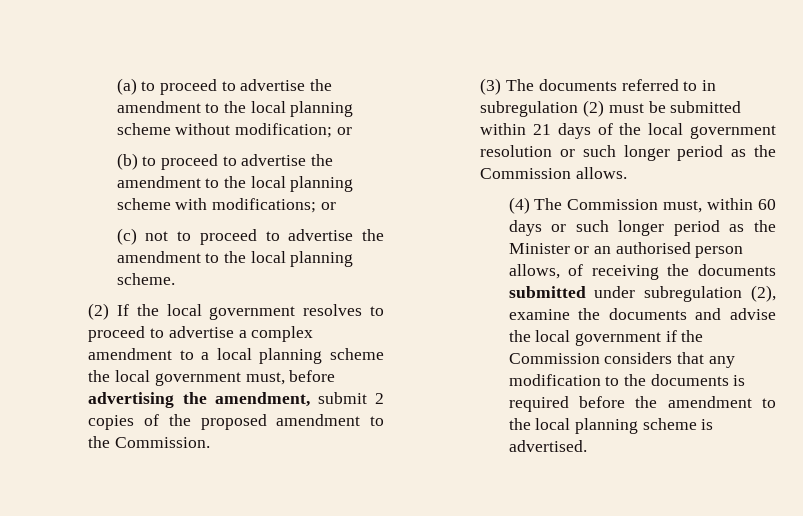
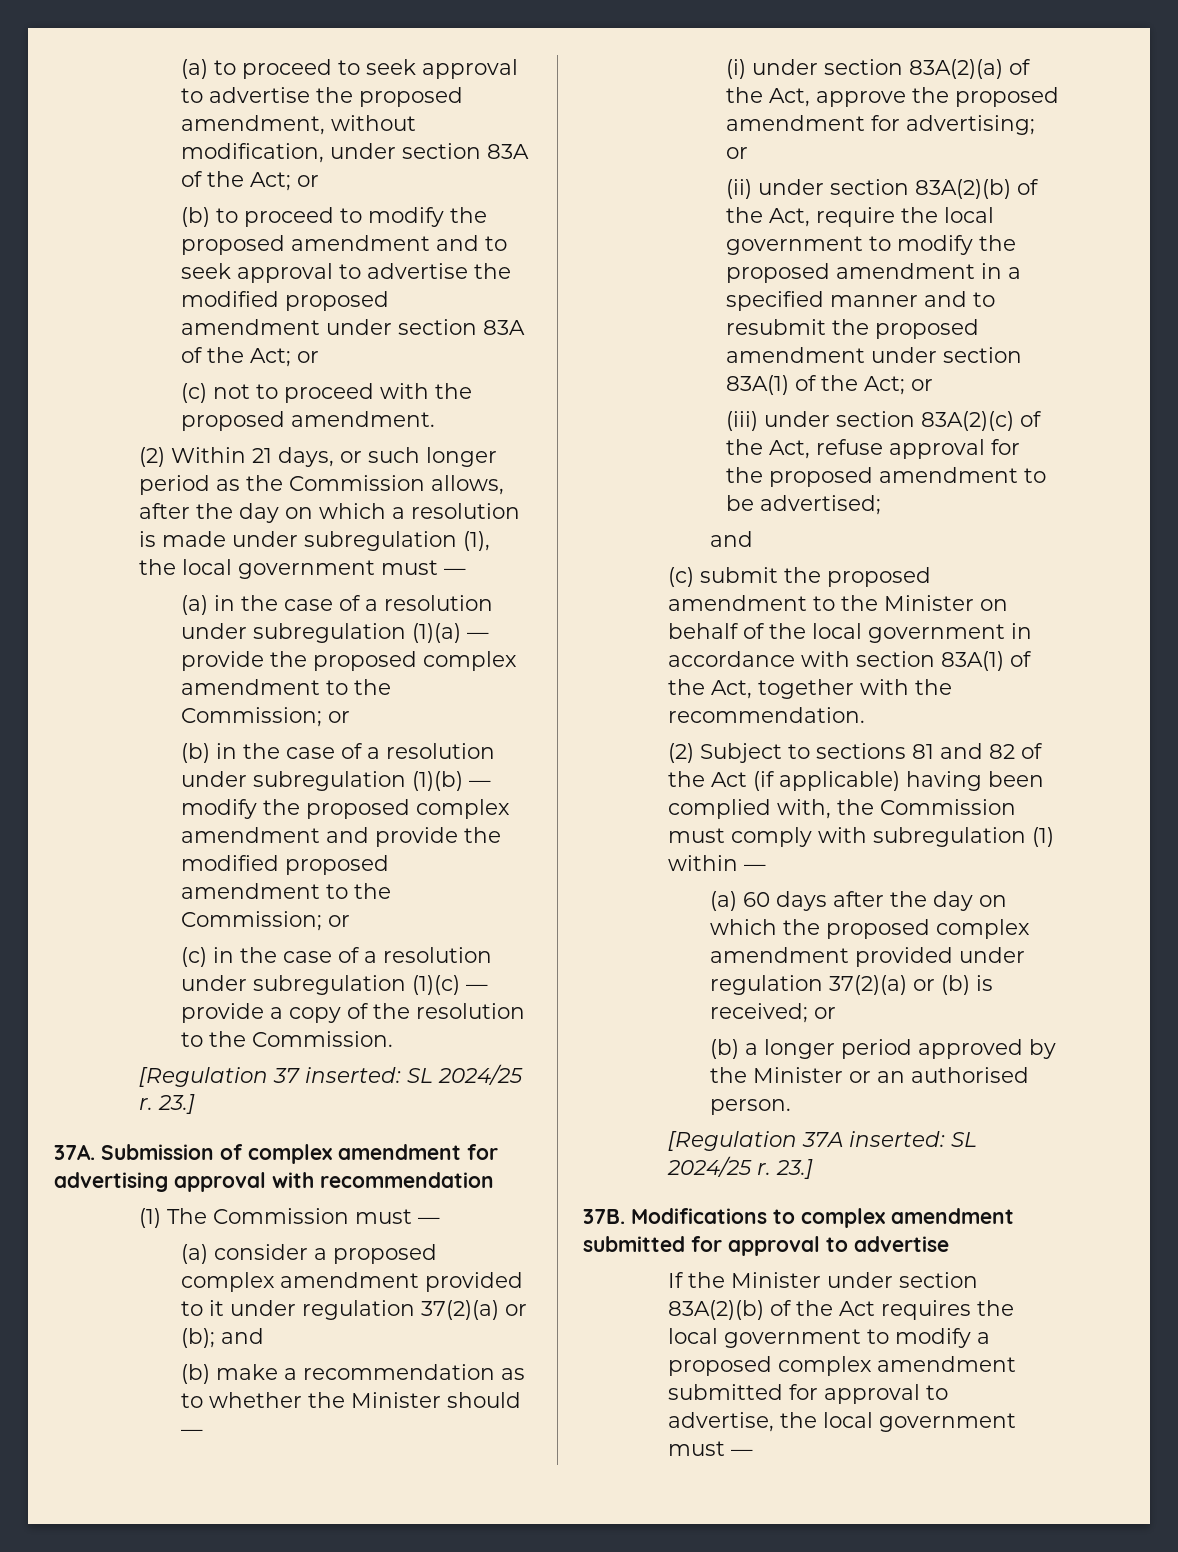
[240,79,333,91] [116,101,354,117] [116,123,332,138] advertise the amendment to the local planning scheme without modification; -> [365,59,518,79] [180,87,463,107] [180,115,416,135] [180,143,529,163] [180,171,291,191] seek approval to advertise the proposed amendment, without modification, under section 83A of the Act;
[241,154,334,166] [116,176,354,192] [116,198,316,213] advertise the amendment to the local planning scheme with modifications; -> [367,207,487,227] [180,235,507,255] [180,263,511,283] [180,291,389,311] [180,319,525,335] [180,347,291,367] modify the proposed amendment and to seek approval to advertise the modified proposed amendment under section 83A of the Act;
[265,229,385,241] [116,251,354,267] [116,273,175,285] [88,303,384,320] [88,326,314,342] [88,348,384,364] [88,370,336,386] [88,392,385,408] [88,414,384,430] [88,436,211,448] [480,78,716,95] [480,100,742,117] [480,123,776,139] [480,145,553,157] to advertise the amendment to the local planning scheme. // (2) If the local government resolves to proceed to advertise a complex amendment to a local planning scheme the local government must, before advertising the amendment, submit 2 copies of the proposed amendment to the Commission. // (3) The documents referred to in subregulation (2) must be submitted within 21 days of the local government resolution -> [379,383,472,399] [180,411,435,431] [138,447,334,467] with the proposed amendment. // (2) Within 21 days,
[576,167,628,179] [508,197,776,214] [508,220,745,236] allows. // (4) The Commission must, within 60 days or such longer period as -> [430,475,504,495] [138,503,520,523] [138,531,490,551] [138,559,466,579] [180,595,493,615] [180,623,489,643] [180,651,517,671] [180,679,391,695] [180,707,350,727] [180,743,495,763] [180,771,491,791] [180,799,510,819] [180,827,501,847] [180,855,389,875] [180,883,391,899] [180,911,350,931] [180,947,492,967] [180,975,488,995] [180,1003,525,1023] [180,1031,393,1047] [138,1064,523,1087] [138,1094,195,1114] [54,1144,498,1164] [54,1172,494,1192] [138,1208,440,1228] [180,1244,437,1264] [180,1272,523,1292] [180,1300,527,1320] [180,1328,264,1348] [180,1364,525,1384] [180,1392,521,1408] [180,1429,203,1436] [725,59,1031,79] [725,87,1059,107] [725,115,1035,135] [725,147,748,159] [725,179,1039,199] [725,207,994,227] [725,235,1016,255] [725,263,1021,283] [725,291,995,311] [725,319,979,339] [725,347,1022,363] [725,375,933,395] [725,411,1042,431] [725,439,1020,459] [725,467,1046,487] [725,495,881,515] [709,531,753,547] [667,567,931,587] [667,595,1008,611] [667,623,1032,643] [667,651,1032,671] [667,679,952,699] [667,707,865,723] [667,743,1043,763] [667,771,1044,791] [667,799,1016,819] [667,827,1054,847] [667,855,766,871] [709,891,1007,911] [709,919,1030,939] [709,947,1025,967] [709,975,993,995] [709,1003,836,1023] [709,1039,1056,1059] allows, after the day on which a resolution is made under subregulation (1), the local government must — // (a) in the case of a resolution under subregulation (1)(a) — provide the proposed complex amendment to the Commission; or // (b) in the case of a resolution under subregulation (1)(b) — modify the proposed complex amendment and provide the modified proposed amendment to the Commission; or // (c) in the case of a resolution under subregulation (1)(c) — provide a copy of the resolution to the Commission. // [Regulation 37 inserted: SL 2024/25 r. 23.] // 37A. Submission of complex amendment for advertising approval with recommendation // (1) The Commission must — // (a) consider a proposed complex amendment provided to it under regulation 37(2)(a) or (b); and // (b) make a recommendation as to whether the Minister should — // (i) under section 83A(2)(a) of the Act, approve the proposed amendment for advertising; or // (ii) under section 83A(2)(b) of the Act, require the local government to modify the proposed amendment in a specified manner and to resubmit the proposed amendment under section 83A(1) of the Act; or // (iii) under section 83A(2)(c) of the Act, refuse approval for the proposed amendment to be advertised; // and // (c) submit the proposed amendment to the Minister on behalf of the local government in accordance with section 83A(1) of the Act, together with the recommendation. // (2) Subject to sections 81 and 82 of the Act (if applicable) having been complied with, the Commission must comply with subregulation (1) within — // (a) 60 days after the day on which the proposed complex amendment provided under regulation 37(2)(a) or (b) is received; or // (b) a longer period approved by
[695,246,744,258] [508,264,776,280] [508,285,776,302] [508,308,776,320] [508,330,704,346] [508,352,735,368] [508,374,746,386] [508,396,776,412] [508,418,714,434] [508,440,587,452] person allows, of receiving the documents submitted under subregulation (2), examine the documents and advise the local government if the Commission considers that any modification to the documents is required before the amendment to the local planning scheme is advertised. -> [709,1099,791,1115] [667,1131,977,1151] [666,1156,813,1179] [583,1208,1014,1228] [583,1236,949,1256] [667,1272,978,1288] [667,1300,1014,1320] [667,1328,990,1348] [667,1356,1016,1376] [667,1384,948,1404] [667,1412,1016,1432] [667,1441,753,1456] person. // [Regulation 37A inserted: SL 2024/25 r. 23.] // 37B. Modifications to complex amendment submitted for approval to advertise // If the Minister under section 83A(2)(b) of the Act requires the local government to modify a proposed complex amendment submitted for approval to advertise, the local government must —

